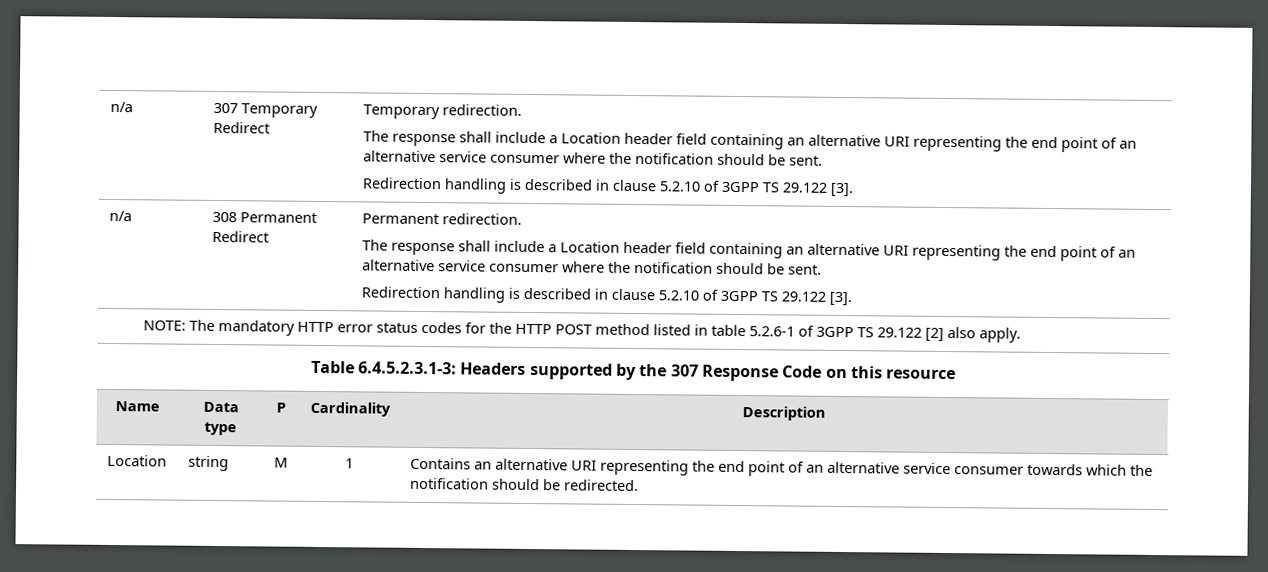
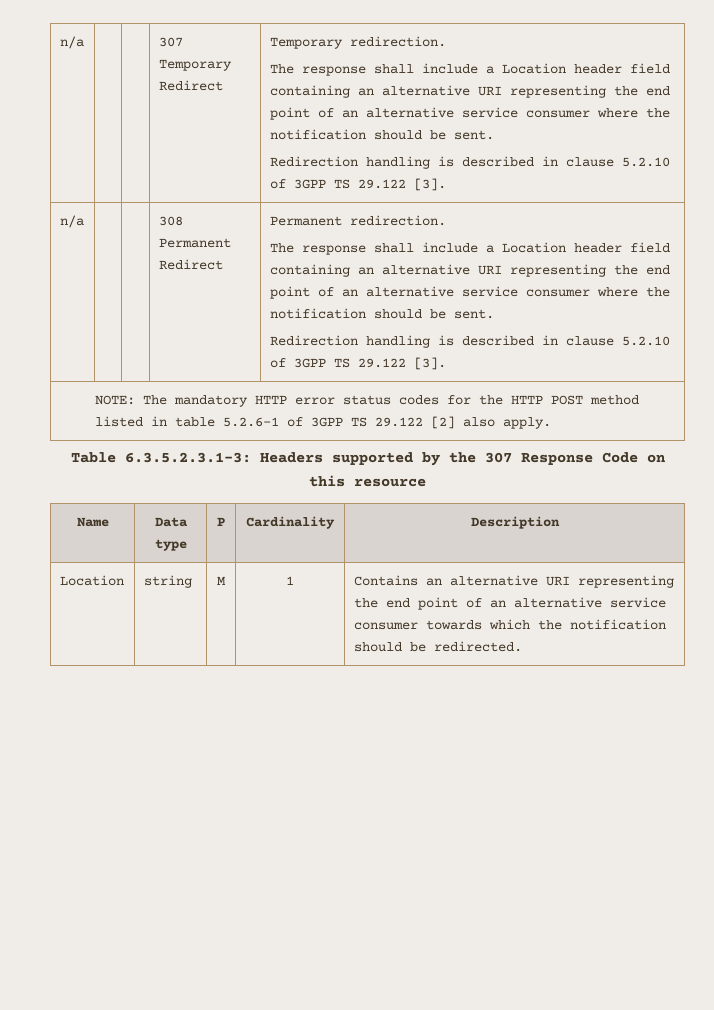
[358,361,458,375] 6.4.5.2.3.1-3: -> [124,452,251,463] 6.3.5.2.3.1-3:

